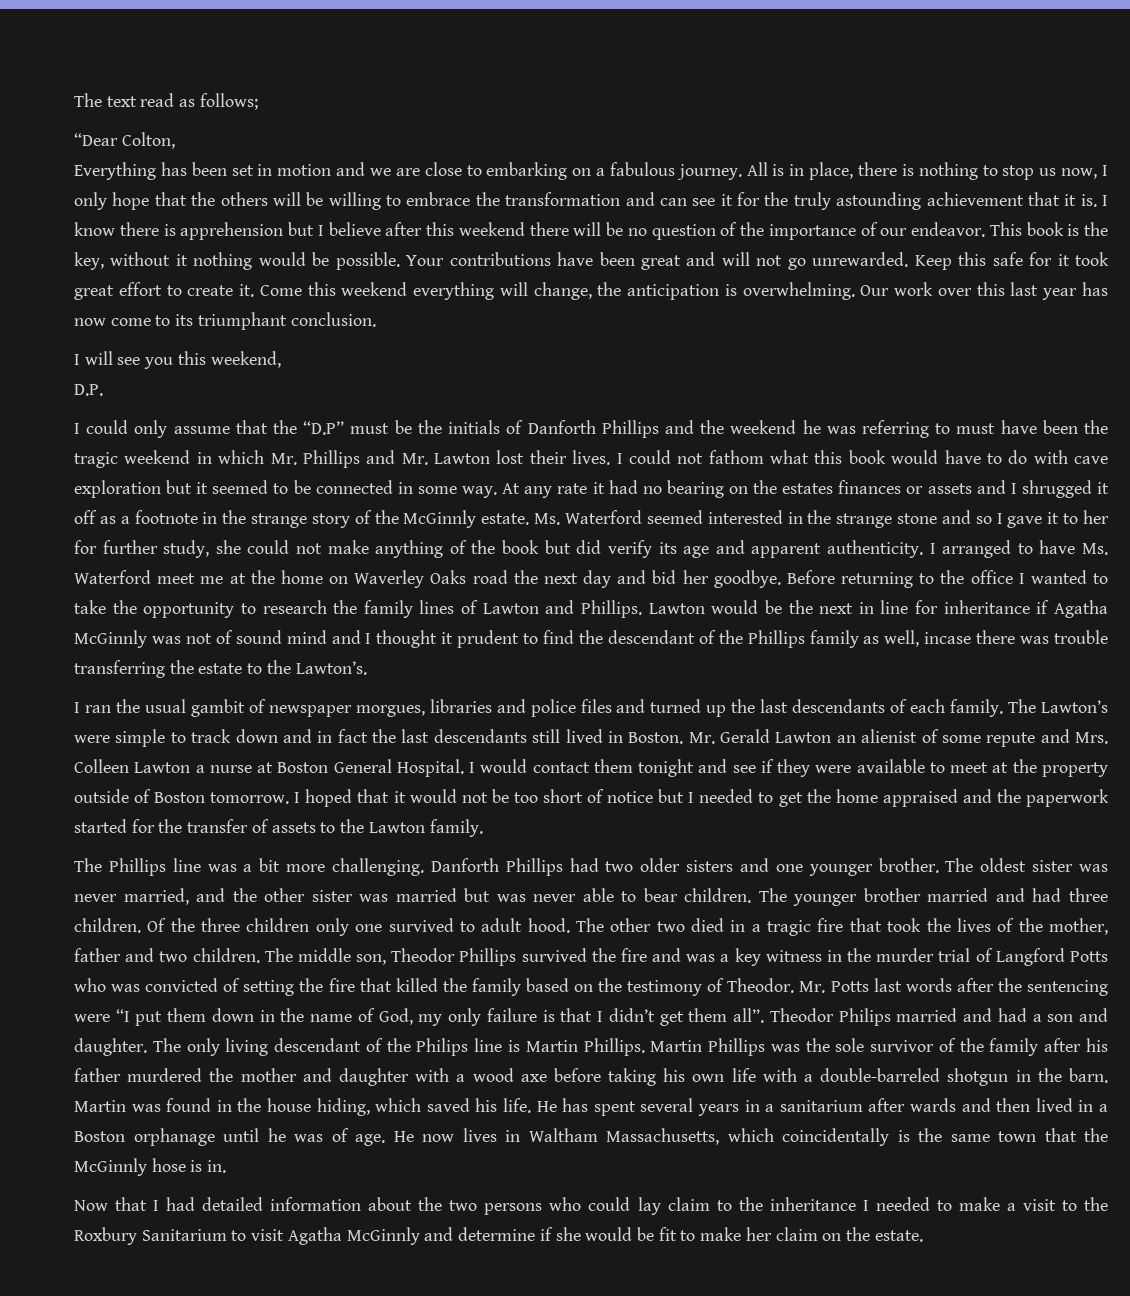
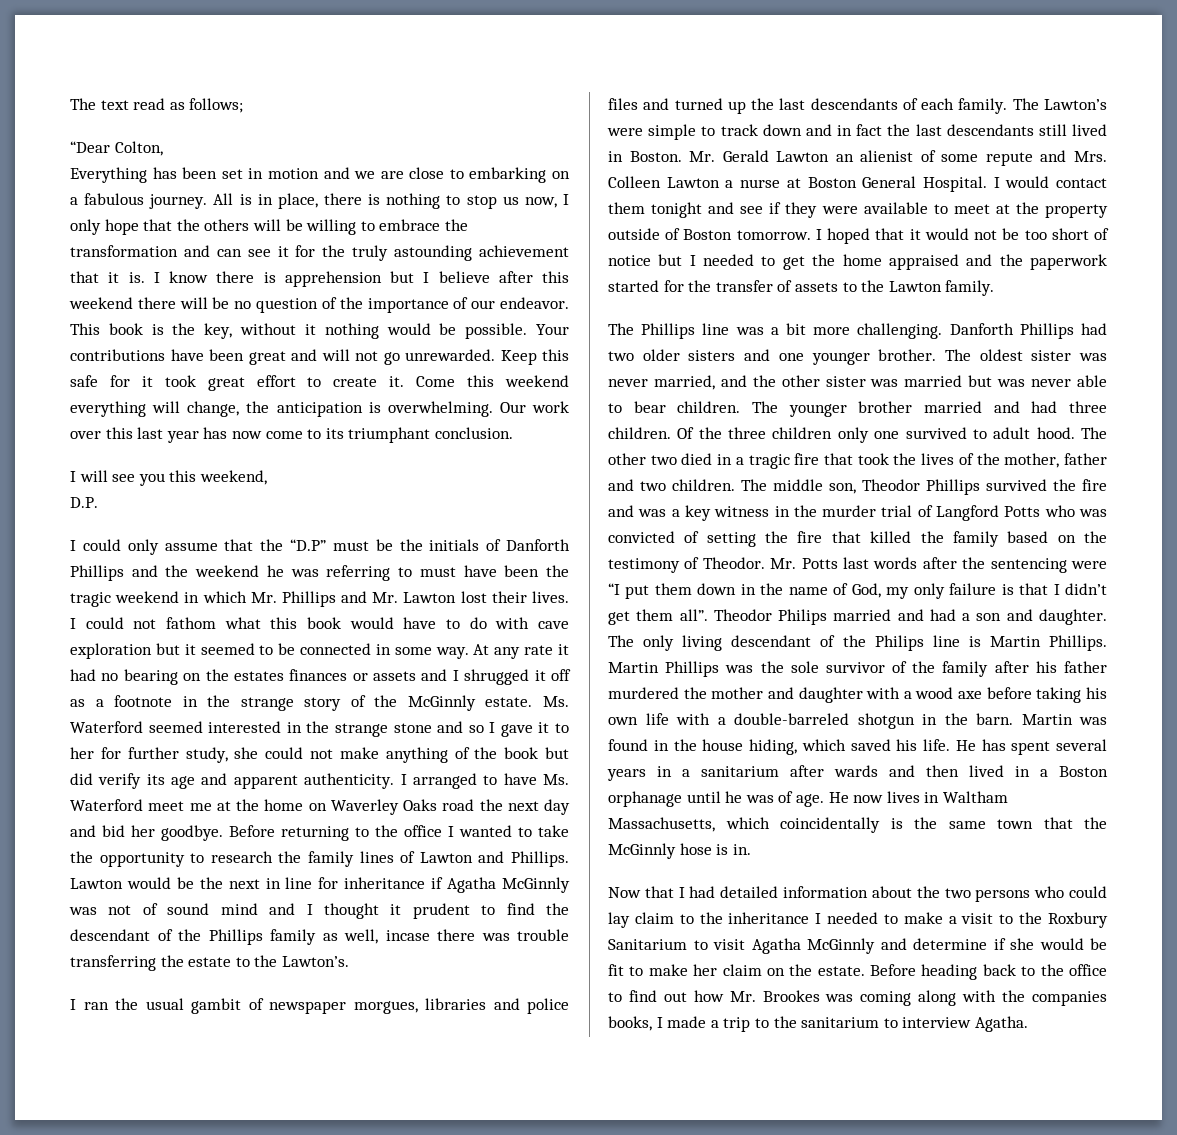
(923, 1236) none -> [870,964,1107,980] [608,990,1107,1006] [608,1016,1028,1032] Before heading back to the office to find out how Mr. Brookes was coming along with the companies books, I made a trip to the sanitarium to interview Agatha.

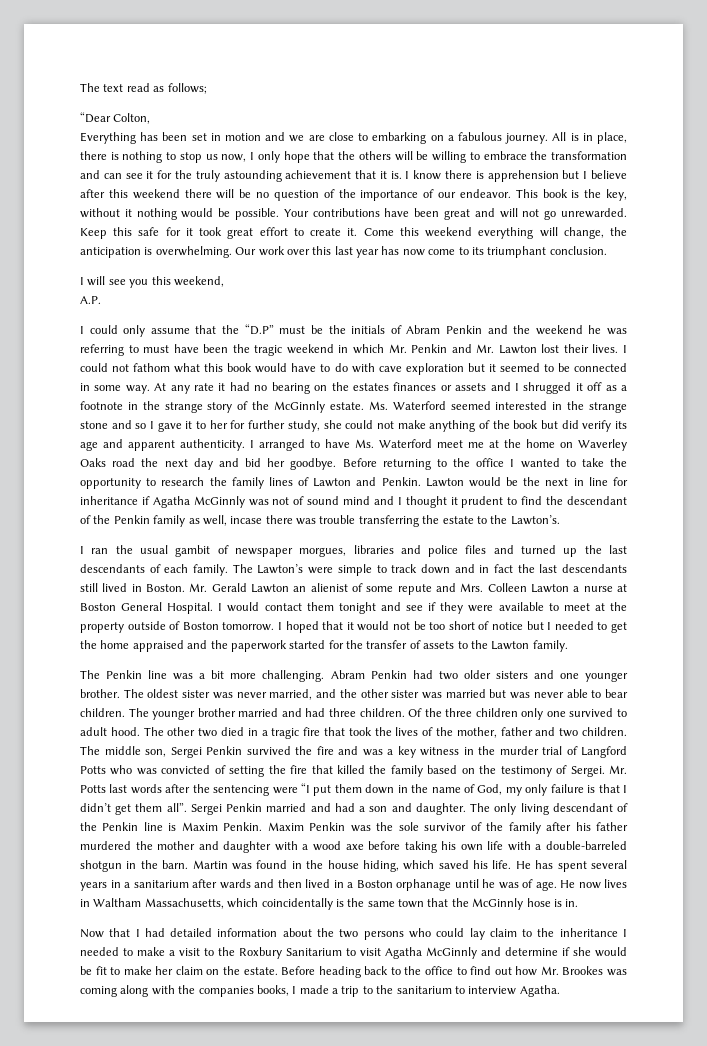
[70,497,98,508] D.P. -> [80,296,101,304] A.P.
[505,539,570,551] [70,565,124,581] Danforth Phillips -> [406,325,482,334] Abram Penkin
[281,591,336,607] Phillips -> [411,344,448,353] Penkin
[511,851,570,867] Phillips. -> [381,477,421,486] Penkin.
[208,929,263,945] Phillips -> [113,515,150,524] Penkin
[641,323,696,339] Phillips -> [106,670,143,679] Penkin
[949,323,1074,339] Danforth Phillips -> [330,670,407,679] Abram Penkin
[862,479,980,495] Theodor Phillips -> [170,746,242,758] Sergei Penkin
[702,557,765,569] Theodor. -> [570,766,605,777] Sergei.
[713,609,828,625] Theodor Philips -> [190,803,263,815] Sergei Penkin
[874,635,924,651] Philips -> [102,822,139,831] Penkin
[989,635,1107,651] [608,661,720,677] Martin Phillips. Martin Phillips -> [181,822,346,831] Maxim Penkin. Maxim Penkin

